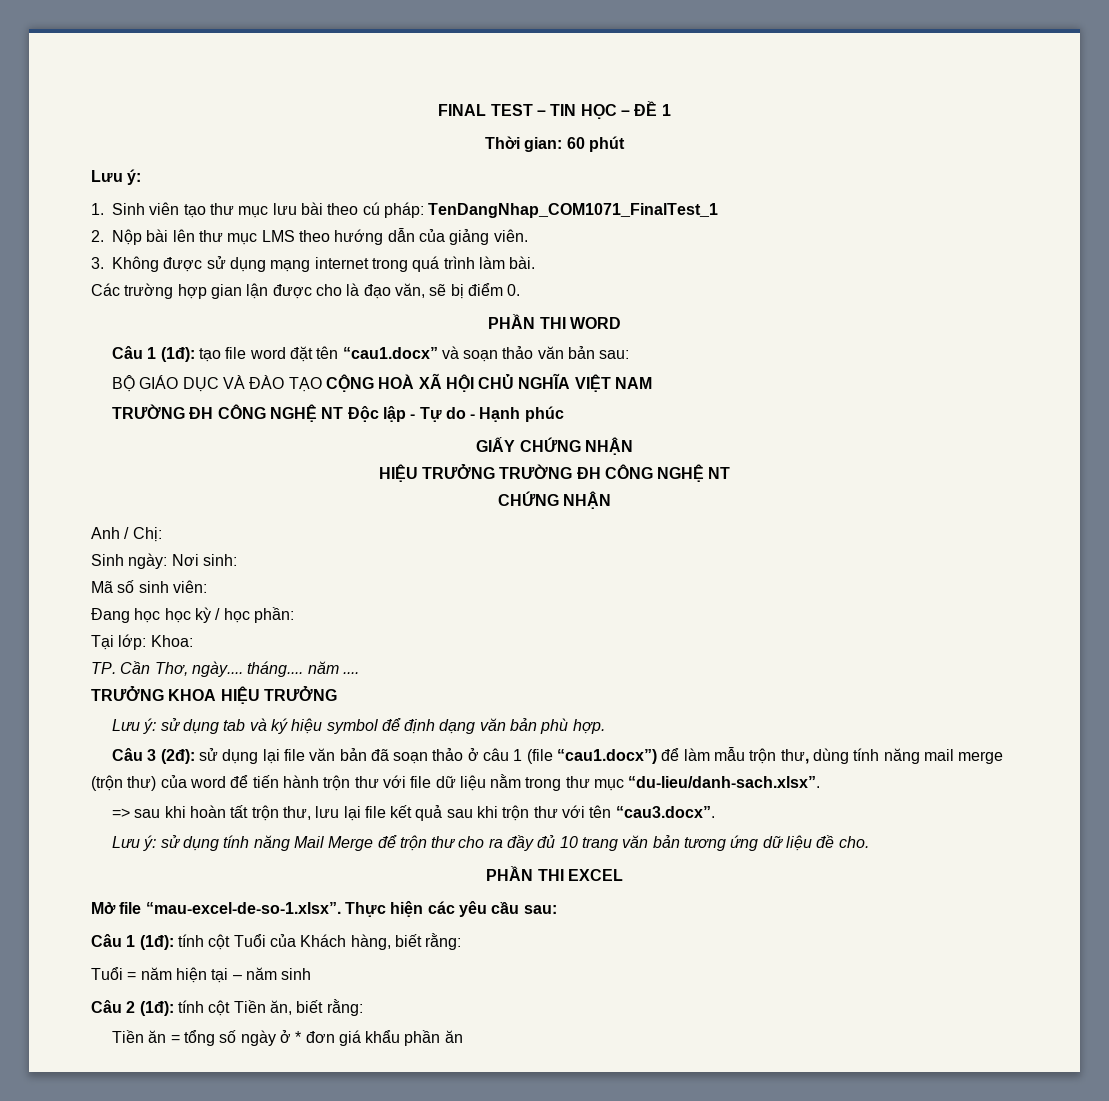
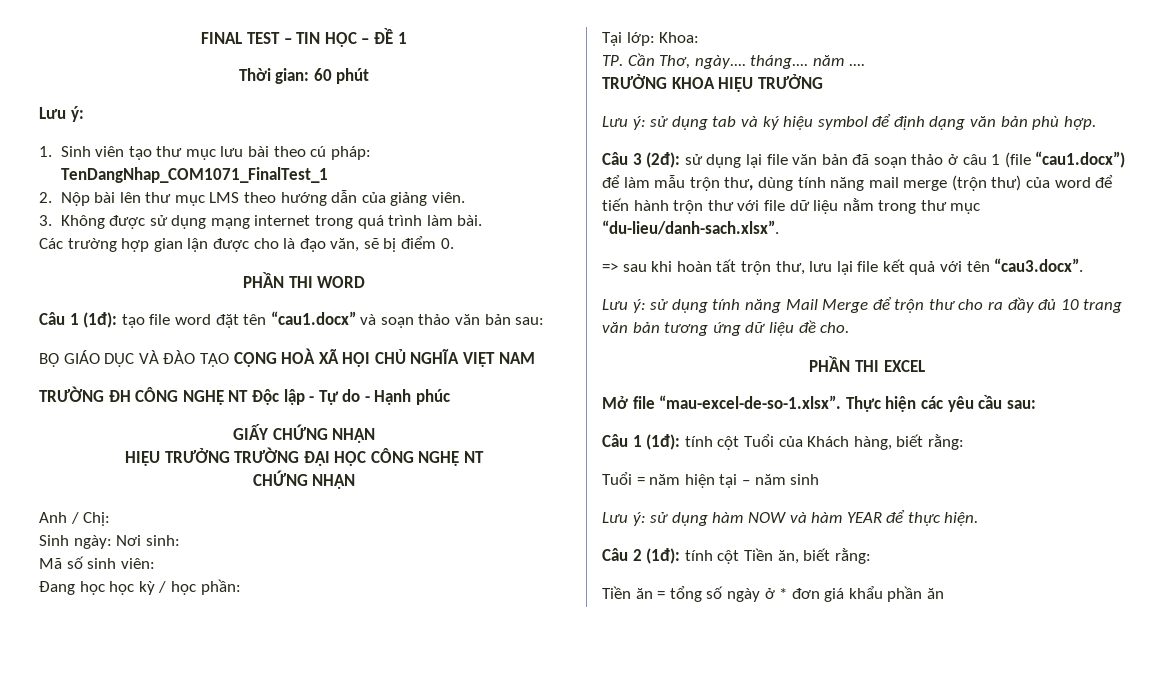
[576,467,601,479] ĐH -> [303,451,367,466] ĐẠI HỌC
[446,805,558,821] sau khi trộn thư -> (936, 268) none
(312, 974) none -> [602,510,979,526] // Lưu ý: sử dụng hàm NOW và hàm YEAR để thực hiện.

